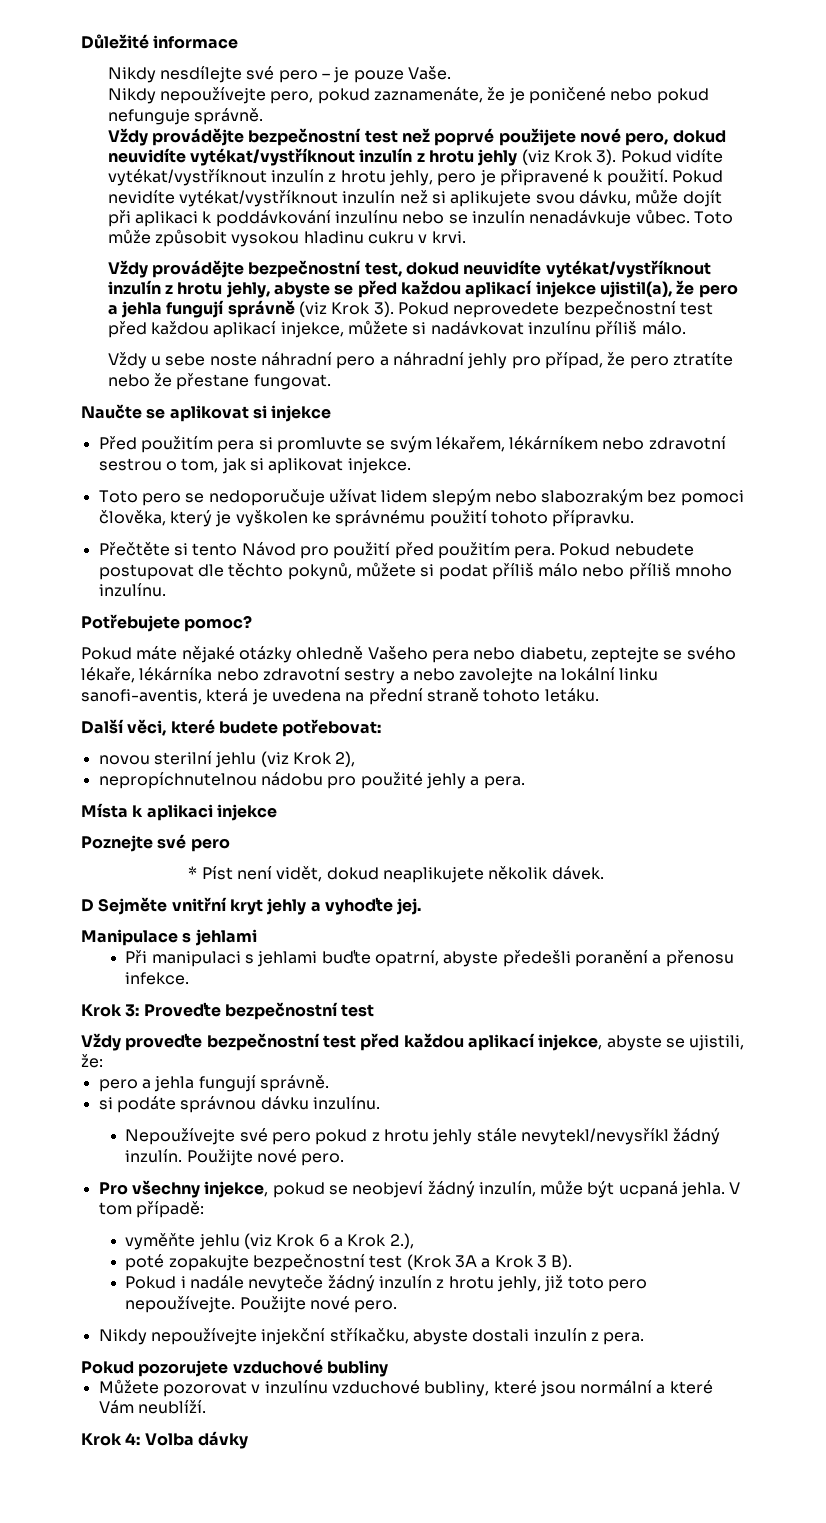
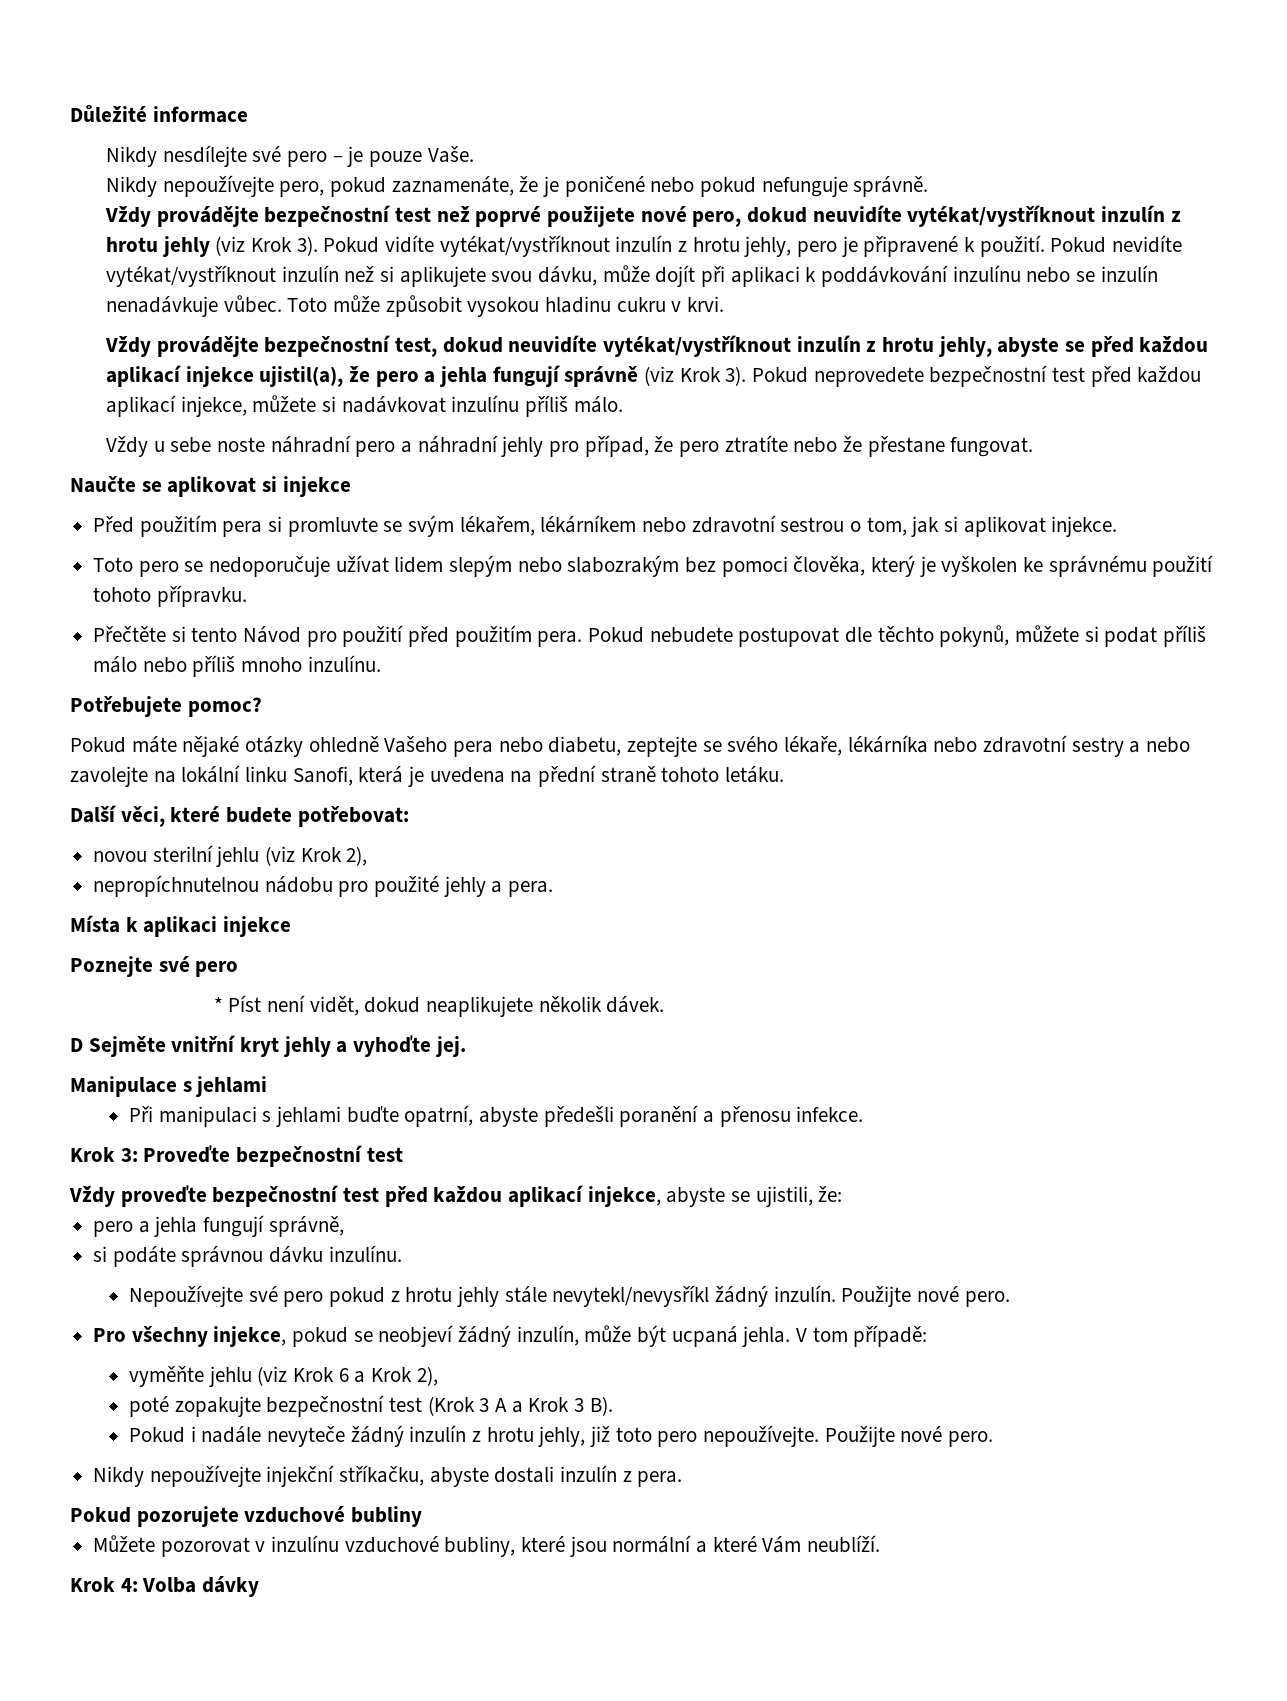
[81,689,202,704] sanofi-aventis, -> [292,766,353,786] Sanofi,
[259,1075,329,1092] správně. -> [268,1216,344,1237] správně,
[389,1233,414,1249] 2.), -> [416,1366,438,1386] 2),
[455,1255,478,1268] 3A -> [479,1398,508,1412] 3 A

